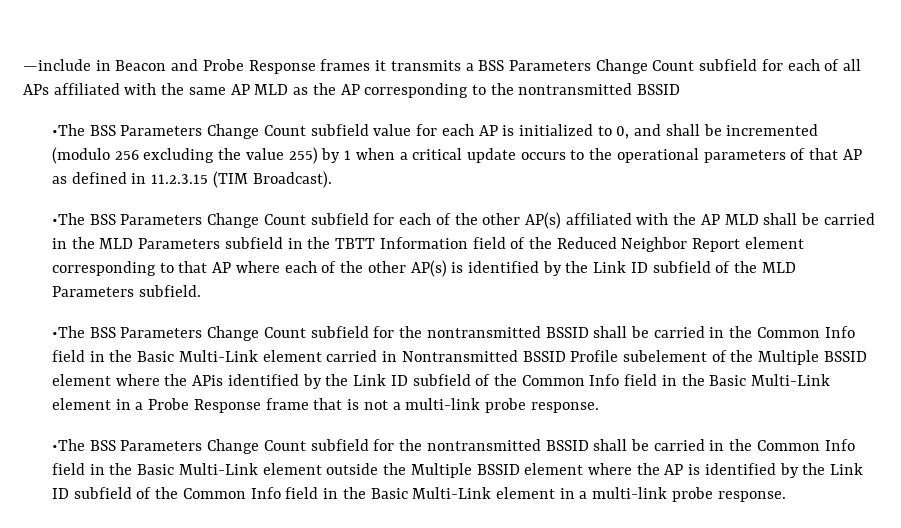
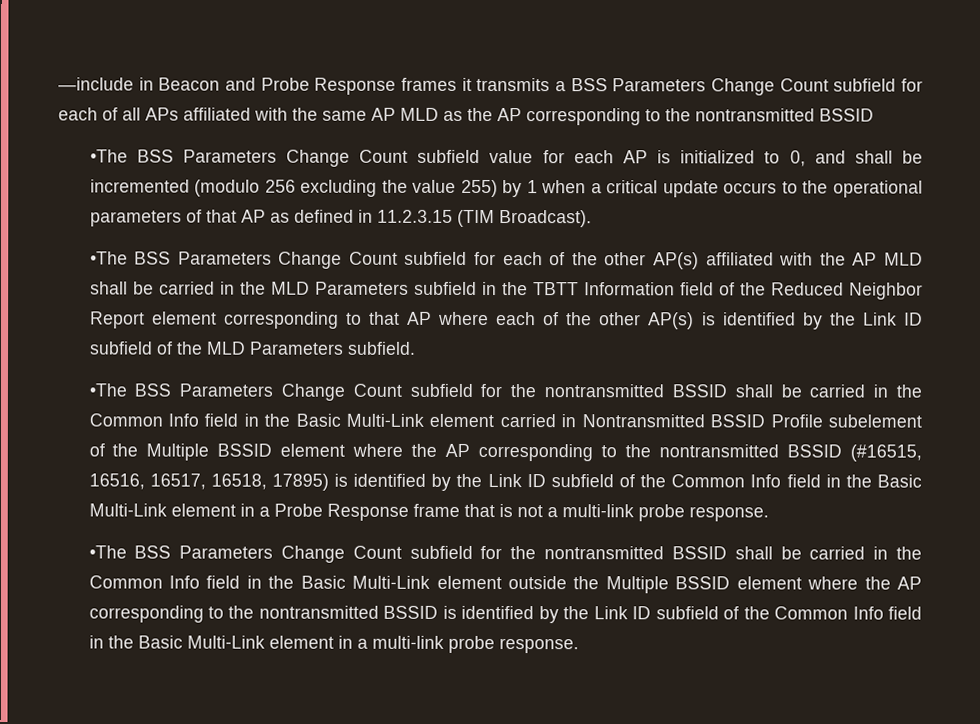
[192,375,224,386] APis -> [445,443,922,462] [88,473,349,491] AP corresponding to the nontransmitted BSSID (#16515, 16516, 16517, 16518, 17895) is
(684, 469) none -> [88,605,439,623] corresponding to the nontransmitted BSSID

